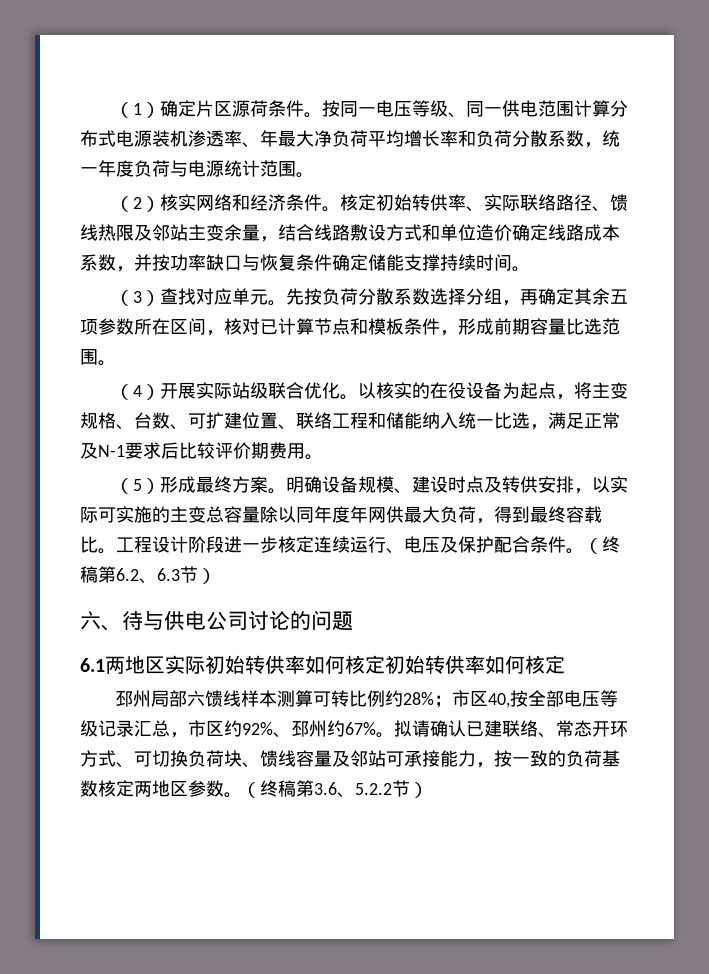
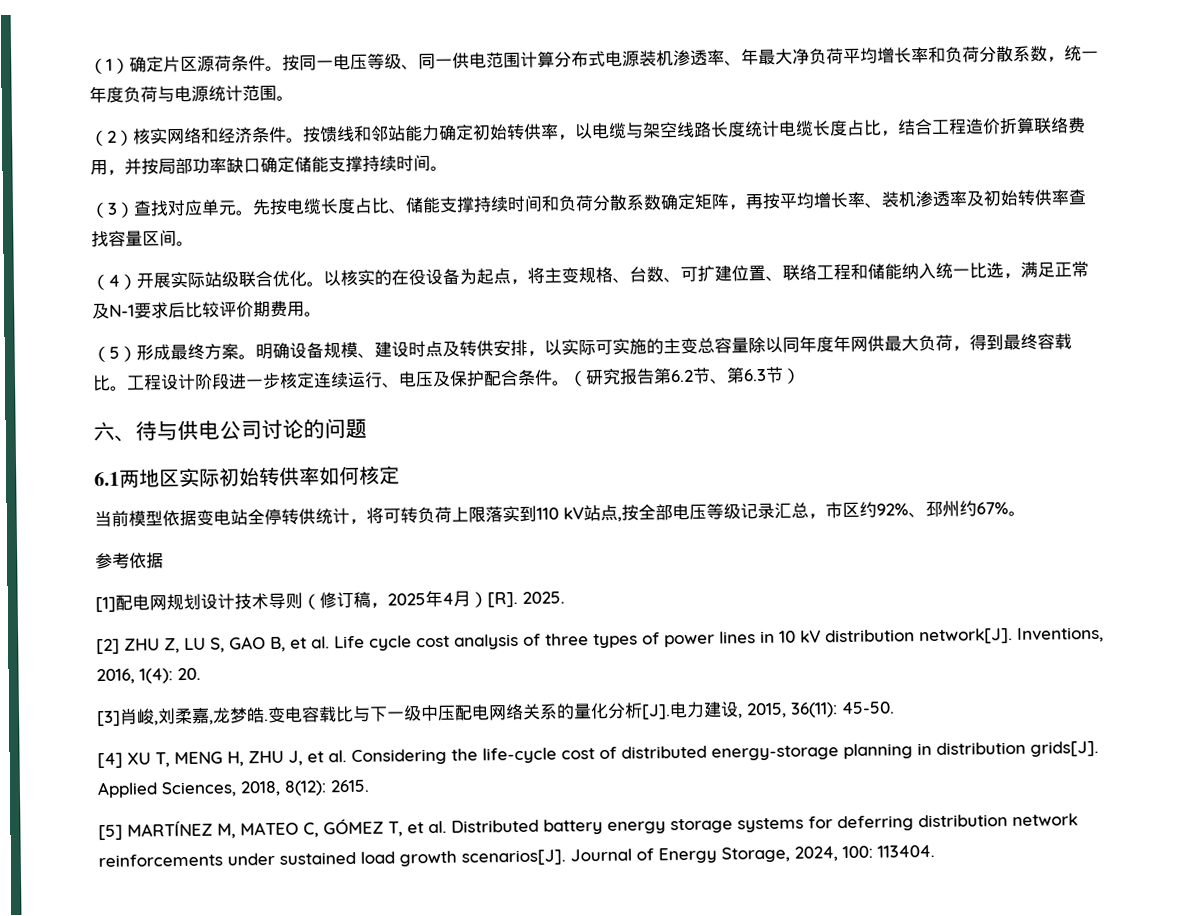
[340,194,629,212] [80,224,620,242] [80,254,332,272] 核定初始转供率、实际联络路径、馈线热限及邻站主变余量，结合线路敷设方式和单位造价确定线路成本系数，并按功率缺口与恢复条件 -> [302,117,1086,143] [90,157,261,176] 按馈线和邻站能力确定初始转供率，以电缆与架空线路长度统计电缆长度占比，结合工程造价折算联络费用，并按局部功率缺口
[322,288,629,306] [80,318,620,336] [80,349,98,365] 负荷分散系数选择分组，再确定其余五项参数所在区间，核对已计算节点和模板条件，形成前期容量比选范围 -> [286,189,1086,215] [91,230,177,248] 电缆长度占比、储能支撑持续时间和负荷分散系数确定矩阵，再按平均增长率、装机渗透率及初始转供率查找容量区间
[602,536,620,553] [80,566,157,584] 终稿第6.2、 -> [585,367,745,386] 研究报告第6.2节、第
[385,655,565,674] [115,690,511,708] 初始转供率如何核定 // 邳州局部六馈线样本测算可转比例约28%；市区40, -> [94,504,622,528] // 当前模型依据变电站全停转供统计，将可转负荷上限落实到110 kV站点,
[394,720,628,738] [80,750,620,768] [80,780,428,798] 拟请确认已建联络、常态开环方式、可切换负荷块、馈线容量及邻站可承接能力，按一致的负荷基数核定两地区参数。（终稿第3.6、5.2.2节） -> [95,552,164,570] [95,589,565,613] [96,626,1104,655] [96,667,201,685] [97,701,895,727] [97,741,1099,769] [97,779,370,799] [98,813,1078,841] [98,844,935,868] // 参考依据 // [1]配电网规划设计技术导则（修订稿，2025年4月）[R]. 2025. // [2] ZHU Z, LU S, GAO B, et al. Life cycle cost analysis of three types of power lines in 10 kV distribution network[J]. Inventions, 2016, 1(4): 20. // [3]肖峻,刘柔嘉,龙梦皓.变电容载比与下一级中压配电网络关系的量化分析[J].电力建设, 2015, 36(11): 45-50. // [4] XU T, MENG H, ZHU J, et al. Considering the life-cycle cost of distributed energy-storage planning in distribution grids[J]. Applied Sciences, 2018, 8(12): 2615. // [5] MARTÍNEZ M, MATEO C, GÓMEZ T, et al. Distributed battery energy storage systems for deferring distribution network reinforcements under sustained load growth scenarios[J]. Journal of Energy Storage, 2024, 100: 113404.

